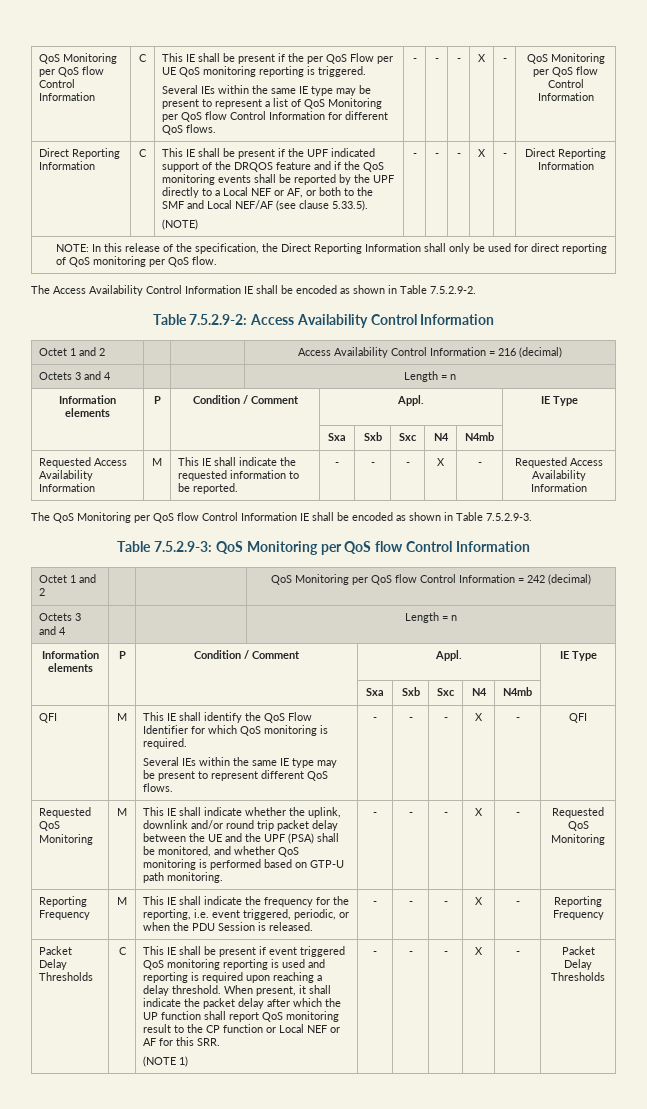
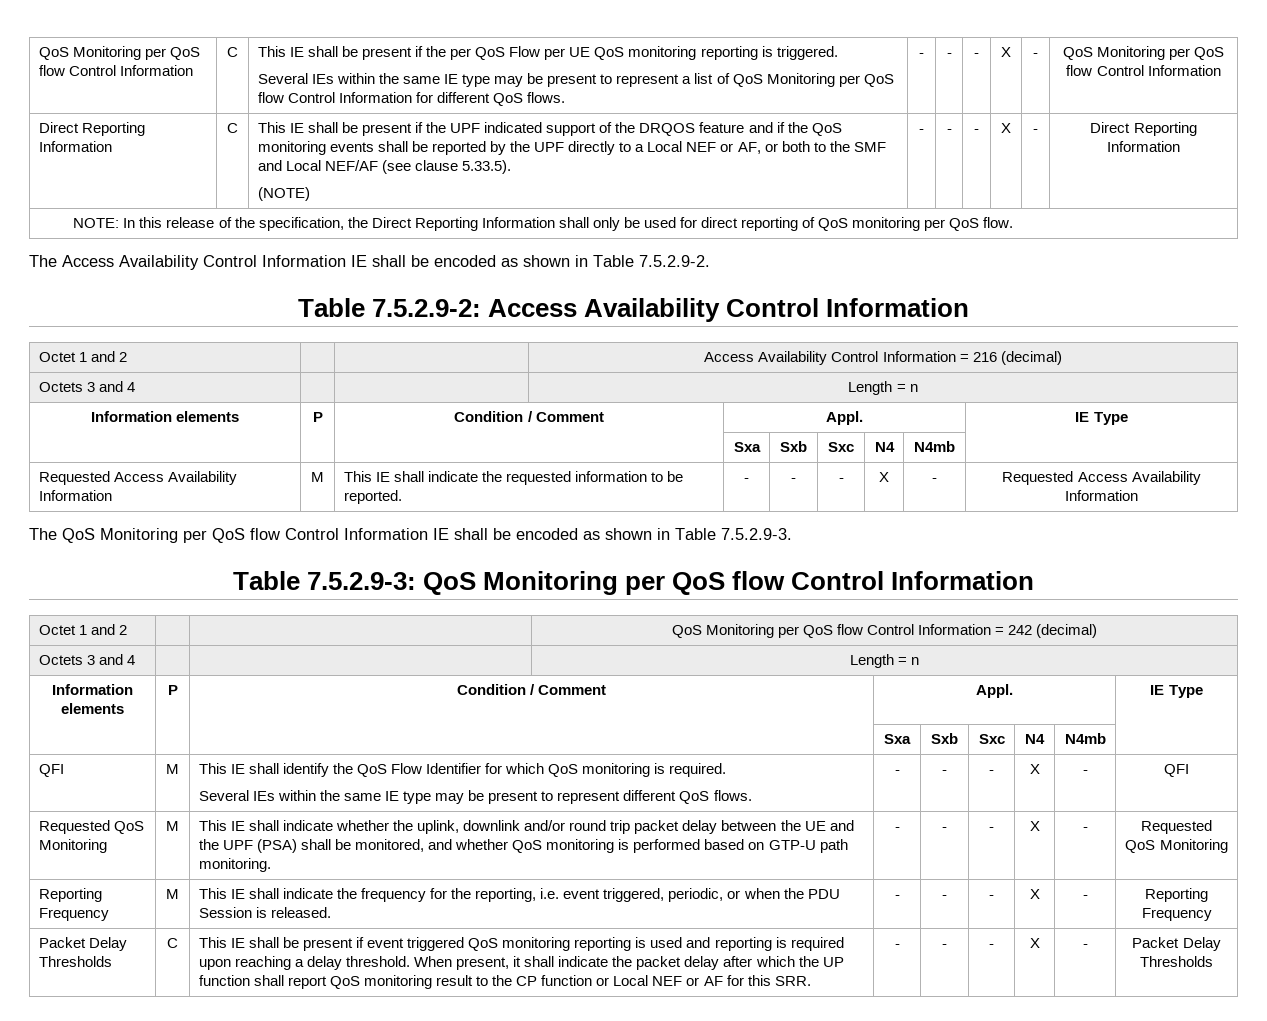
[143,1056,189,1067] // (NOTE 1) -> (811, 981) none

